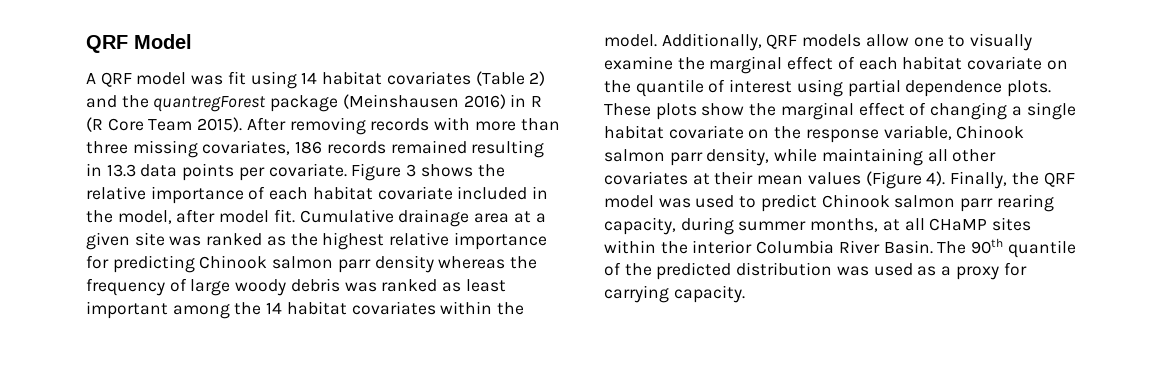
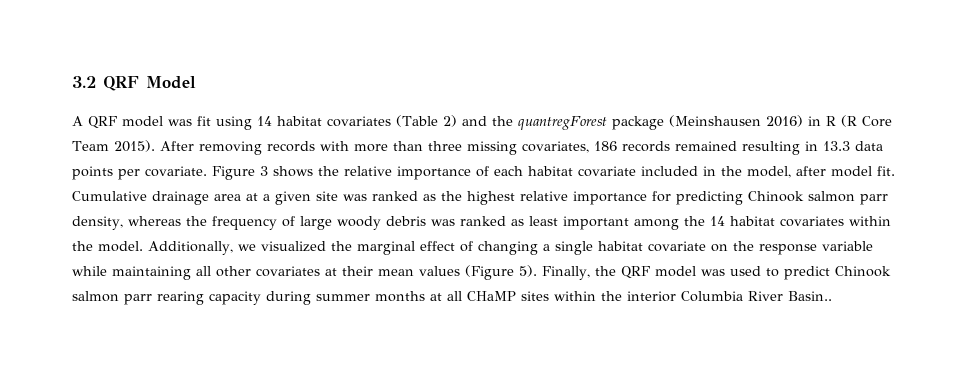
(86, 44) none -> [72,76,96,88] 3.2
[374,255,434,273] density -> [72,216,123,230] density,
[766,33,1033,51] [604,56,1068,74] [604,79,1052,97] [604,103,745,120] QRF models allow one to visually examine the marginal effect of each habitat covariate on the quantile of interest using partial dependence plots. These plots show -> [237,241,326,252] we visualized
[883,125,1025,140] [604,148,770,166] variable, Chinook salmon parr density, -> [821,241,873,251] variable
[926,171,946,186] 4). -> [519,265,537,277] 5).
[604,217,676,235] capacity, -> [209,291,261,305] capacity
[810,218,879,232] months, -> [375,291,425,302] months
[883,238,1076,258] [604,262,1027,280] [604,285,745,303] Basin. The 90th quantile of the predicted distribution was used as a proxy for carrying capacity. -> [788,291,832,301] Basin..

